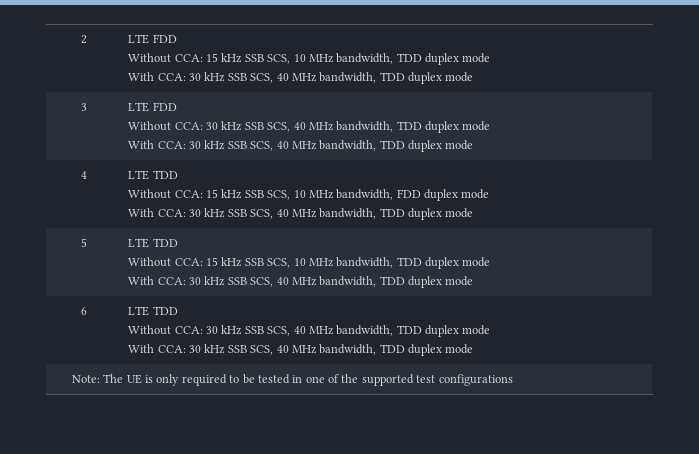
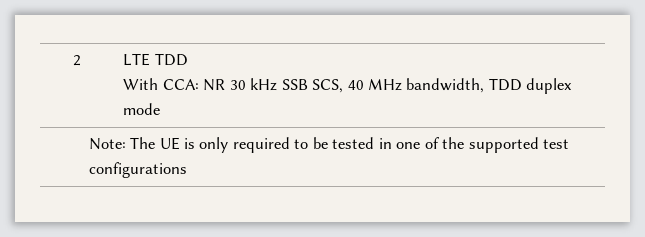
[152,34,177,43] [128,53,491,65] [128,72,474,84] [81,103,87,111] [128,102,177,112] [128,121,491,133] [128,140,474,152] [81,171,87,179] [128,170,178,180] [128,189,490,201] [128,208,474,220] [81,238,87,247] [128,238,178,248] [128,257,491,269] [128,276,474,288] [81,307,87,315] [128,306,178,316] [128,325,491,337] [128,344,186,353] FDD // Without CCA: 15 kHz SSB SCS, 10 MHz bandwidth, TDD duplex mode // With CCA: 30 kHz SSB SCS, 40 MHz bandwidth, TDD duplex mode // 3 | LTE FDD // Without CCA: 30 kHz SSB SCS, 40 MHz bandwidth, TDD duplex mode // With CCA: 30 kHz SSB SCS, 40 MHz bandwidth, TDD duplex mode // 4 | LTE TDD // Without CCA: 15 kHz SSB SCS, 10 MHz bandwidth, FDD duplex mode // With CCA: 30 kHz SSB SCS, 40 MHz bandwidth, TDD duplex mode // 5 | LTE TDD // Without CCA: 15 kHz SSB SCS, 10 MHz bandwidth, TDD duplex mode // With CCA: 30 kHz SSB SCS, 40 MHz bandwidth, TDD duplex mode // 6 | LTE TDD // Without CCA: 30 kHz SSB SCS, 40 MHz bandwidth, TDD duplex mode // With CCA: -> [154,53,188,66] [123,78,226,91] TDD // With CCA: NR

